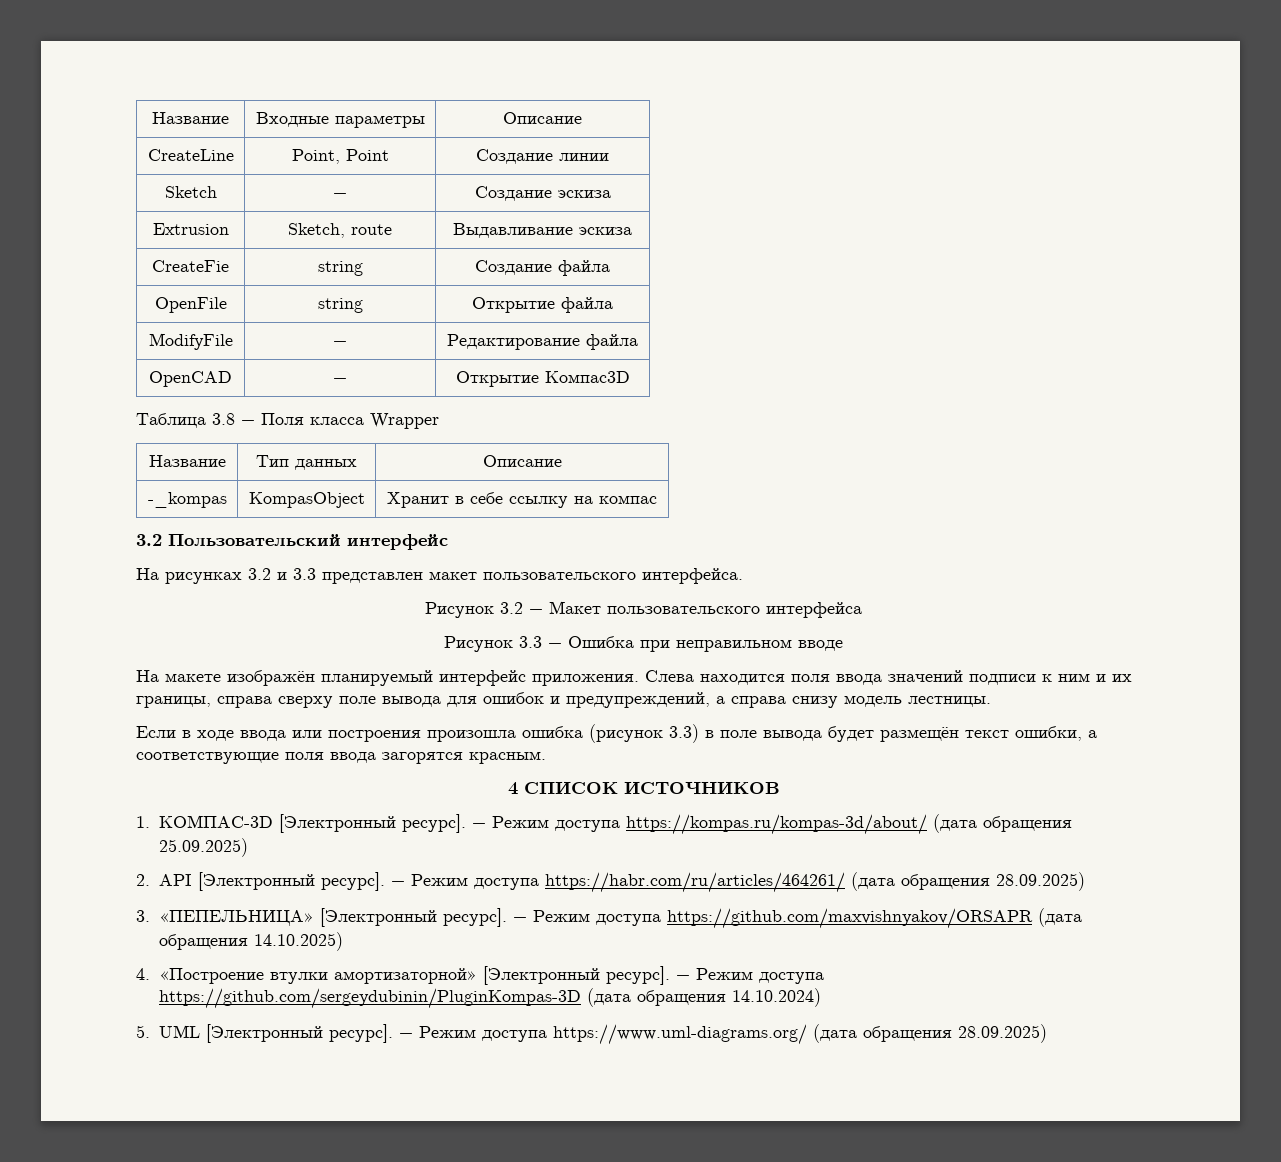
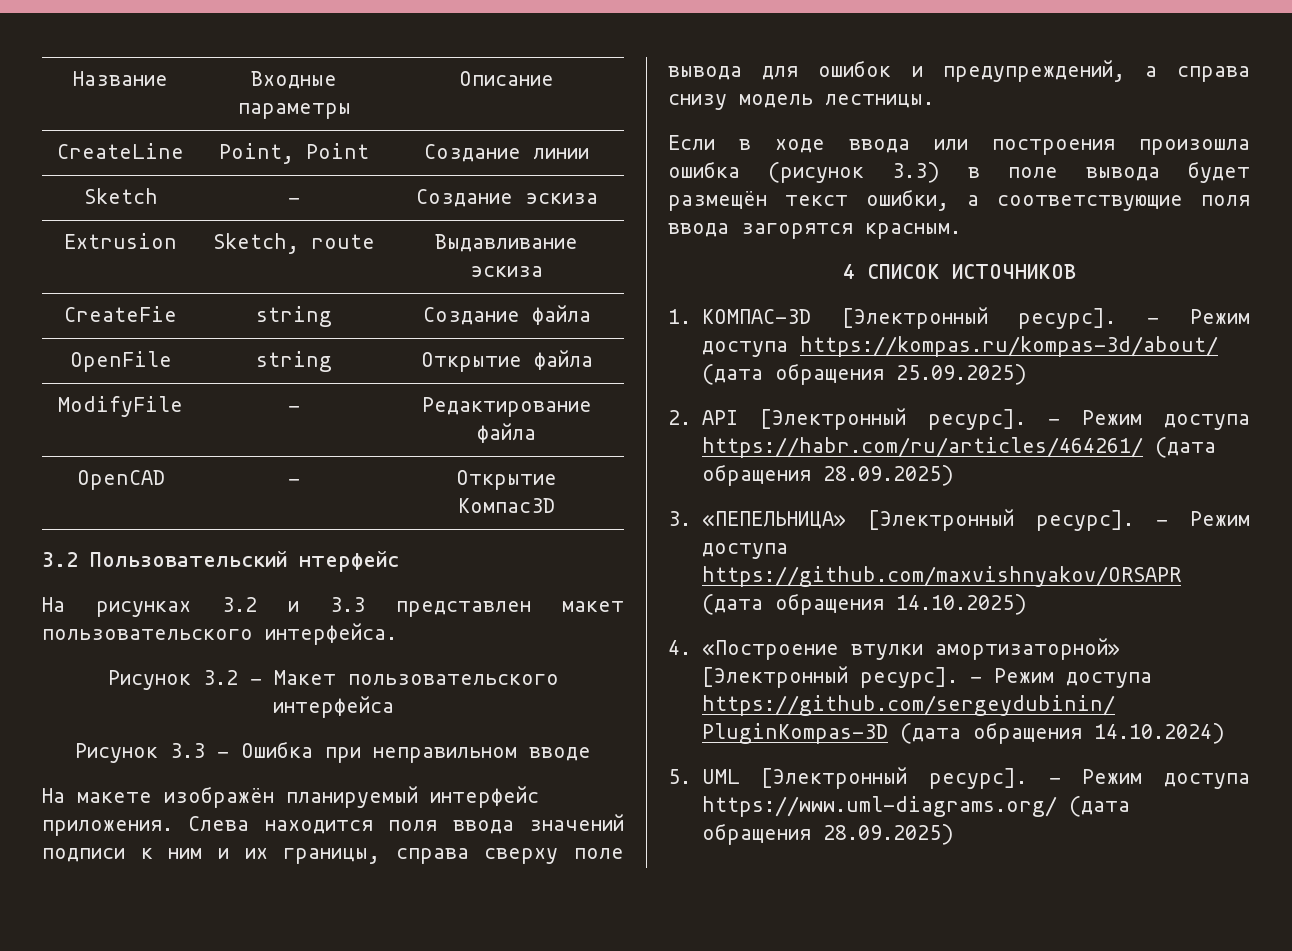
[136,413,439,429] [148,455,226,467] [256,455,357,470] [482,455,562,467] [147,492,227,508] [248,492,365,508] [387,492,657,508] // Таблица 3.8 − Поля класса Wrapper // Название | Тип данных | Описание // -_kompas | KompasObject | Хранит в себе ссылку на компас -> (555, 505) none
[347,534,448,550] интерфейс -> [299,550,399,572] нтерфейс

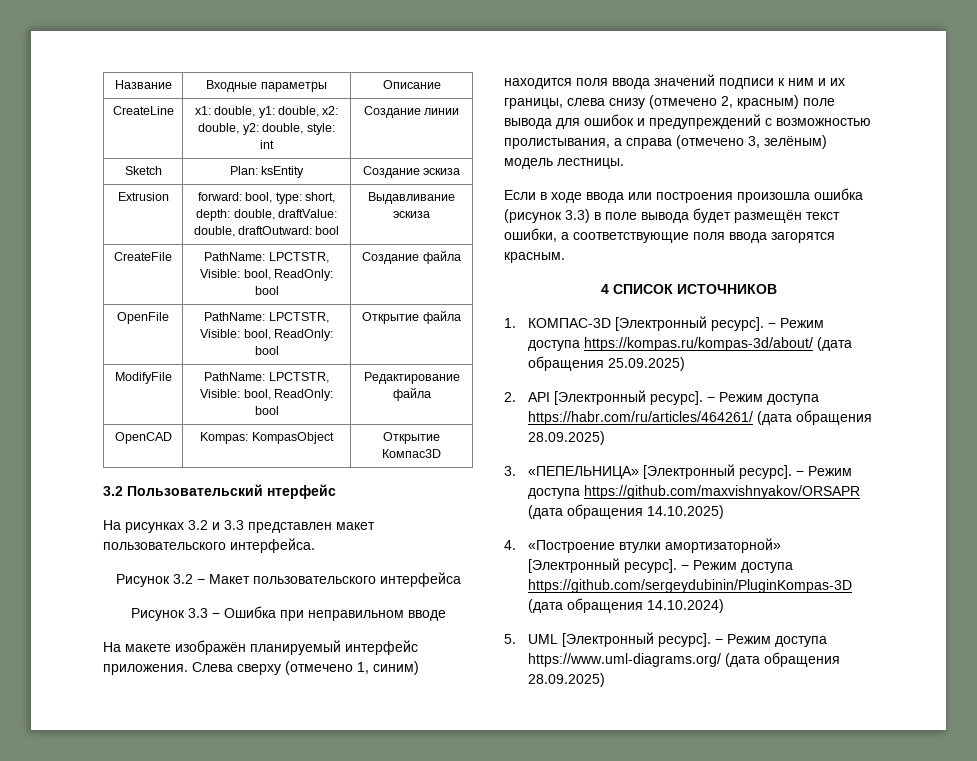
[219,143,369,164] Point, Point -> [194,106,339,118] [198,123,335,135] [260,140,274,149] x1: double, y1: double, x2: double, y2: double, style: int
[288,198,300,204] − -> [229,166,305,178] Plan: ksEntity
[213,233,375,254] [435,234,578,252] [470,266,543,277] [63,306,177,322] [256,306,332,327] [422,305,591,325] [69,351,172,372] [256,351,332,372] [420,350,593,372] [57,396,183,417] [288,406,300,412] Sketch, route | Выдавливание эскиза // CreateFie | string | Создание файла // OpenFile | string | Открытие файла // ModifyFile | − -> [197,192,336,204] [196,209,337,221] [193,226,340,237] [368,192,455,204] [393,211,430,218] [114,252,172,261] [204,252,329,263] [200,269,333,281] [254,286,279,295] [362,250,461,264] [117,312,169,324] [204,312,329,323] [200,329,333,341] [254,346,279,355] [362,310,461,324] [114,372,172,384] [204,372,329,383] [200,389,333,401] [254,406,279,415] forward: bool, type: short, depth: double, draftValue: double, draftOutward: bool | Выдавливание эскиза // CreateFile | PathName: LPCTSTR, Visible: bool, ReadOnly: bool | Создание файла // OpenFile | PathName: LPCTSTR, Visible: bool, ReadOnly: bool | Открытие файла // ModifyFile | PathName: LPCTSTR, Visible: bool, ReadOnly: bool
[288,479,300,485] − -> [200,432,334,444] Kompas: KompasObject
(250, 824) none -> [237,661,419,675] сверху (отмечено 1, синим)
[395,848,559,864] справа сверху -> [567,95,799,109] слева снизу (отмечено 2, красным)
[942,60,1250,82] [668,94,727,110] предупреждений, а справа снизу -> [649,114,871,129] [504,135,827,149] предупреждений с возможностью пролистывания, а справа (отмечено 3, зелёным)

